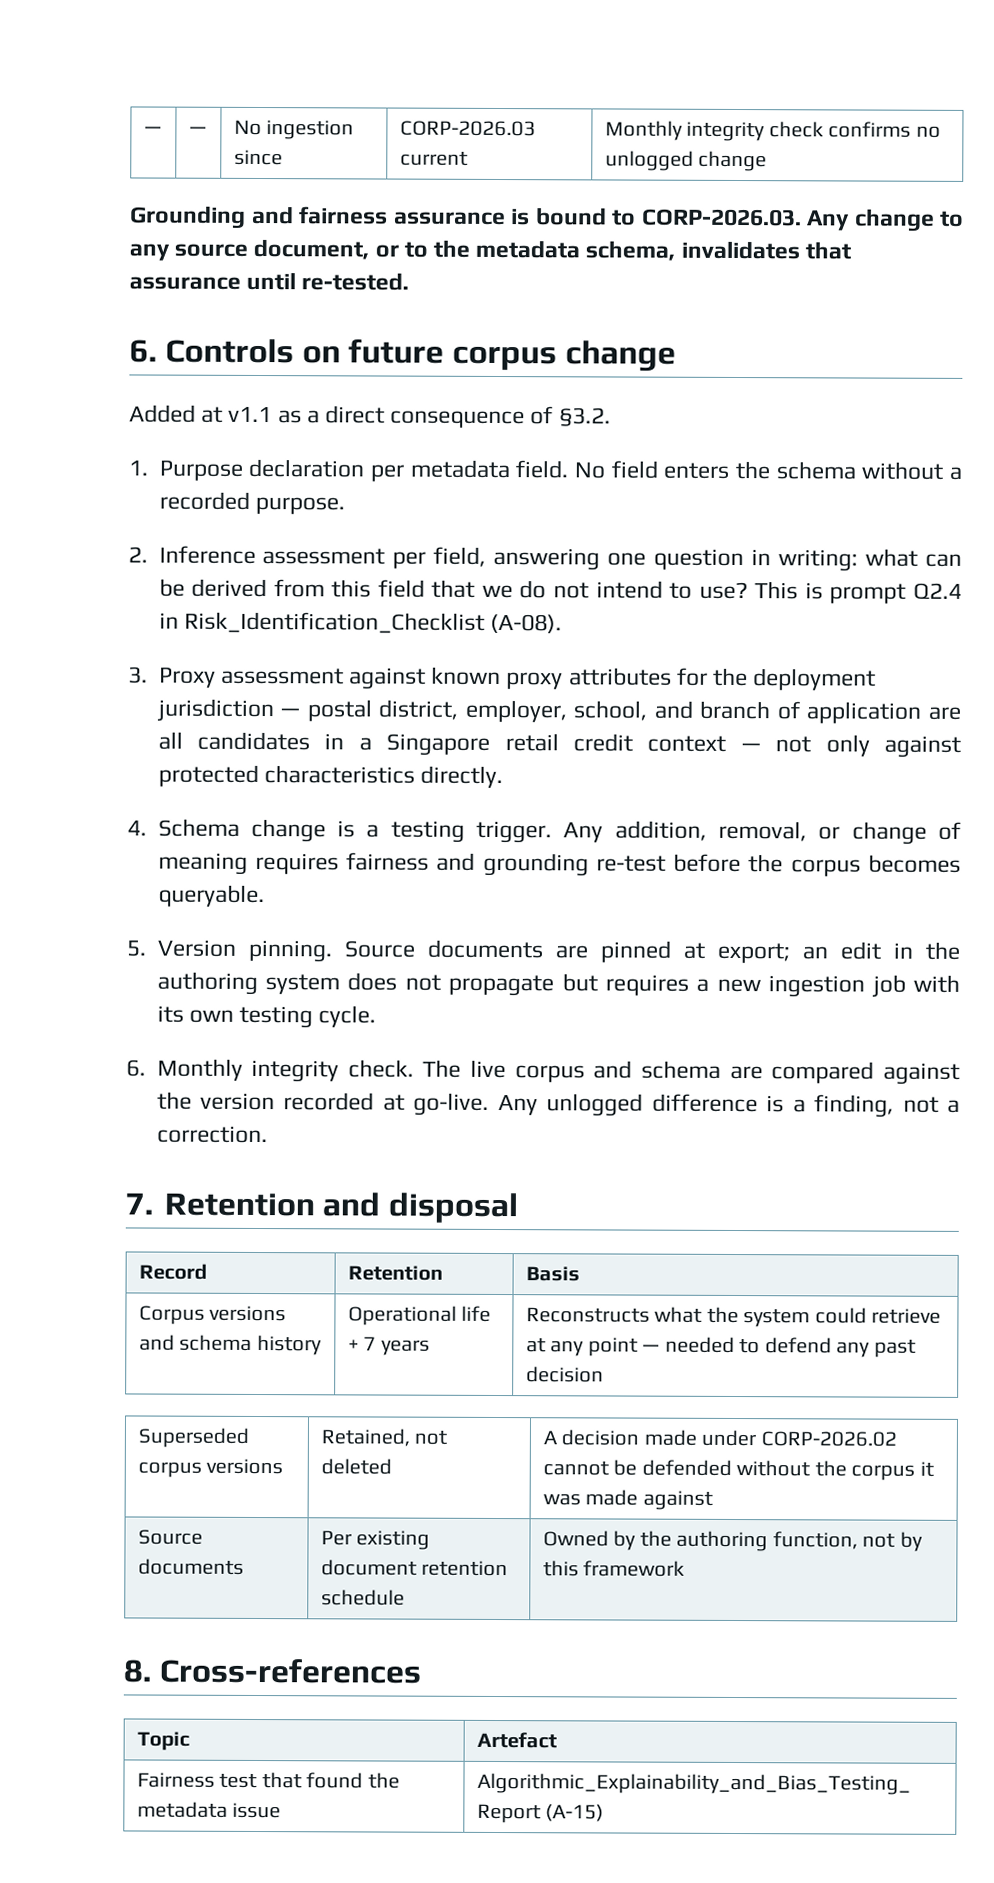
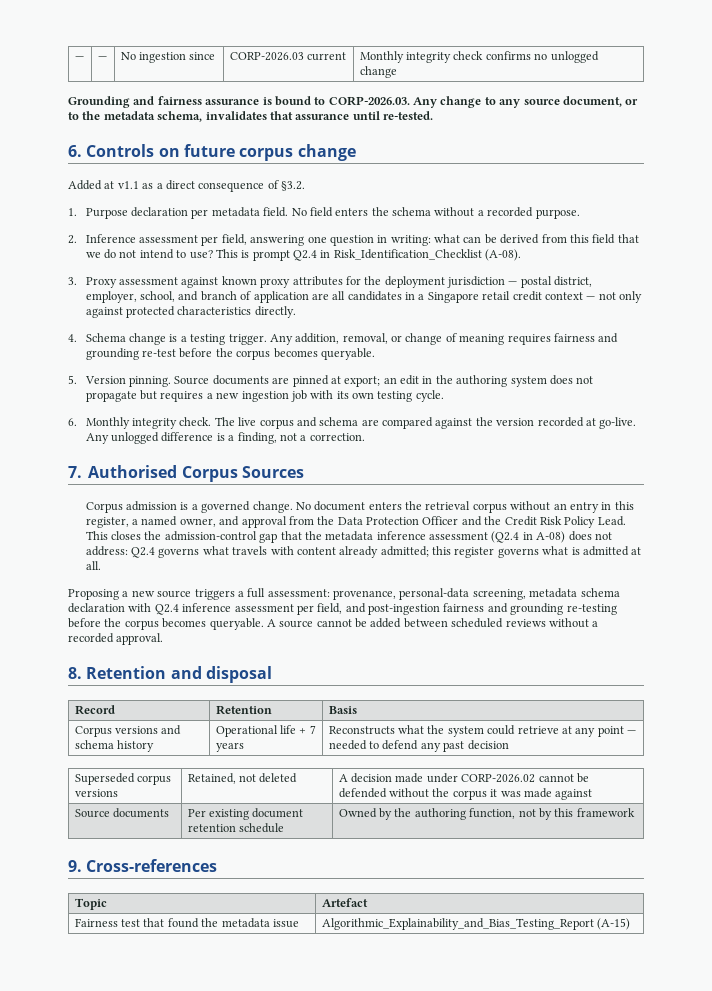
(153, 1203) none -> [88,465,304,482] [85,501,634,513] [85,516,626,528] [85,531,612,543] [85,546,642,558] [85,561,101,570] [68,588,620,600] [68,603,617,615] [68,618,599,630] [68,633,164,645] [68,667,82,679] Authorised Corpus Sources // Corpus admission is a governed change. No document enters the retrieval corpus without an entry in this register, a named owner, and approval from the Data Protection Officer and the Credit Risk Policy Lead. This closes the admission-control gap that the metadata inference assessment (Q2.4 in A-08) does not address: Q2.4 governs what travels with content already admitted; this register governs what is admitted at all. // Proposing a new source triggers a full assessment: provenance, personal-data screening, metadata schema declaration with Q2.4 inference assessment per field, and post-ingestion fairness and grounding re-testing before the corpus becomes queryable. A source cannot be added between scheduled reviews without a recorded approval. // 8.
[123,1659,151,1683] 8. -> [68,860,82,872] 9.

